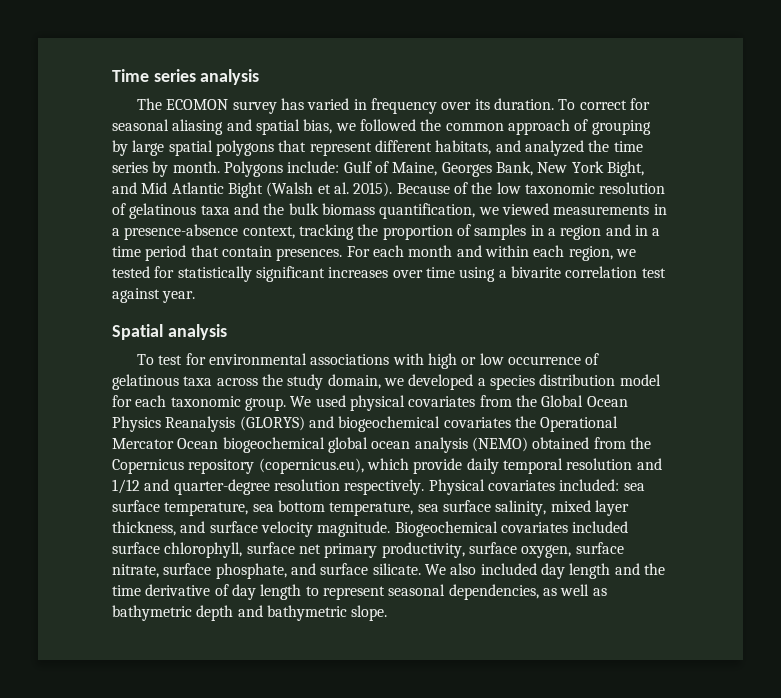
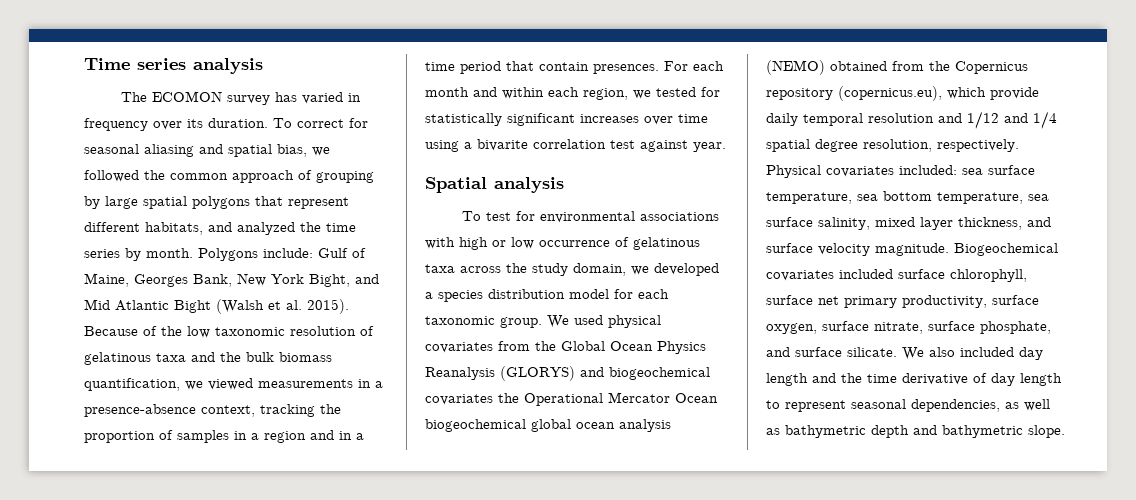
[173,479,340,495] quarter-degree resolution -> [1033,111,1057,129] [766,139,932,152] 1/4 spatial degree resolution,

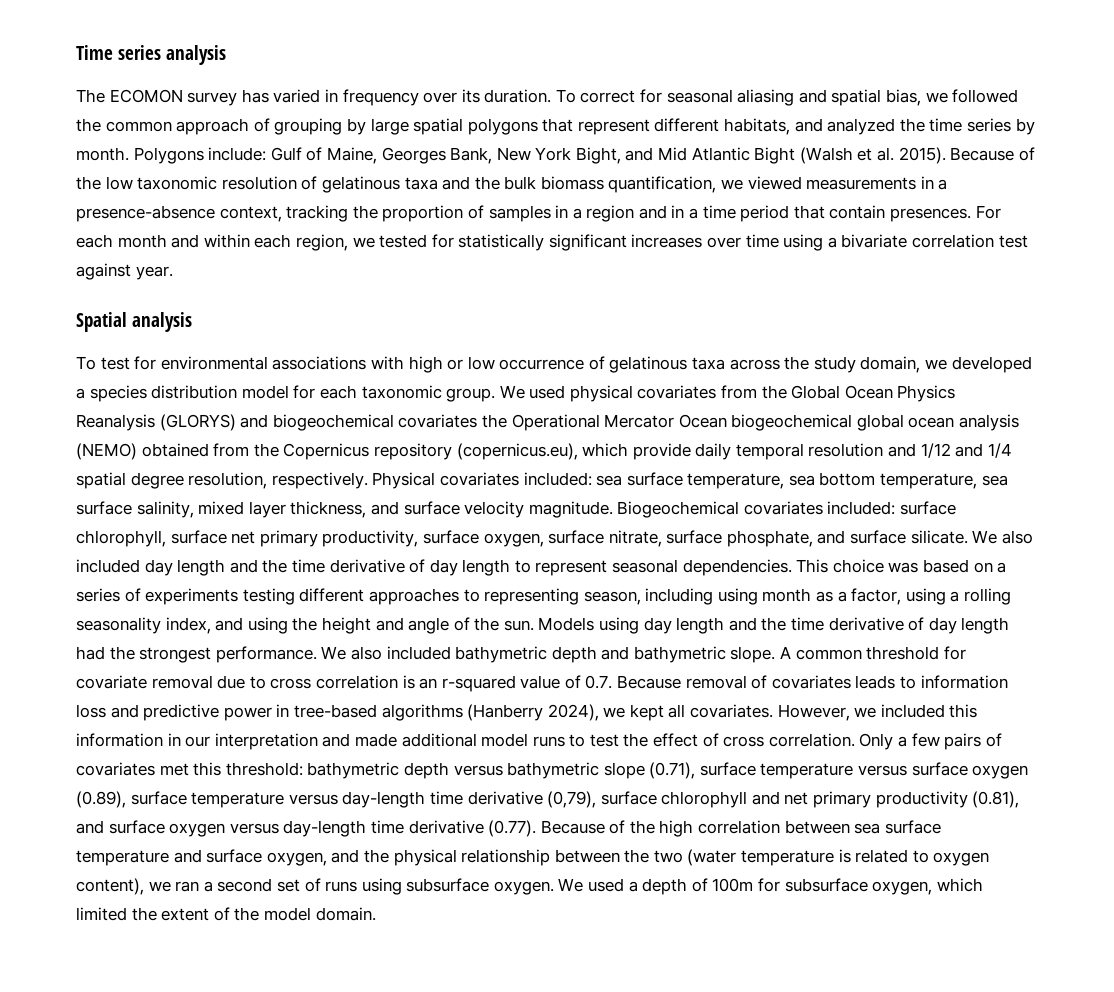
[477,139,528,151] bivarite -> [841,234,908,248] bivariate
[839,269,893,279] included -> [827,501,896,515] included:
[911,399,1050,412] [766,428,780,435] dependencies, as well as -> [682,559,1007,576] [76,588,1012,605] [76,617,1010,634] [76,646,451,663] dependencies. This choice was based on a series of experiments testing different approaches to representing season, including using month as a factor, using a rolling seasonality index, and using the height and angle of the sun. Models using day length and the time derivative of day length had the strongest performance. We also included
(1065, 431) none -> [780,646,966,660] [76,675,1008,692] [76,704,978,721] [76,733,1002,750] [76,762,1029,779] [76,791,1020,808] [76,820,941,837] [76,849,990,866] [76,878,983,895] [76,907,376,921] A common threshold for covariate removal due to cross correlation is an r-squared value of 0.7. Because removal of covariates leads to information loss and predictive power in tree-based algorithms (Hanberry 2024), we kept all covariates. However, we included this information in our interpretation and made additional model runs to test the effect of cross correlation. Only a few pairs of covariates met this threshold: bathymetric depth versus bathymetric slope (0.71), surface temperature versus surface oxygen (0.89), surface temperature versus day-length time derivative (0,79), surface chlorophyll and net primary productivity (0.81), and surface oxygen versus day-length time derivative (0.77). Because of the high correlation between sea surface temperature and surface oxygen, and the physical relationship between the two (water temperature is related to oxygen content), we ran a second set of runs using subsurface oxygen. We used a depth of 100m for subsurface oxygen, which limited the extent of the model domain.

